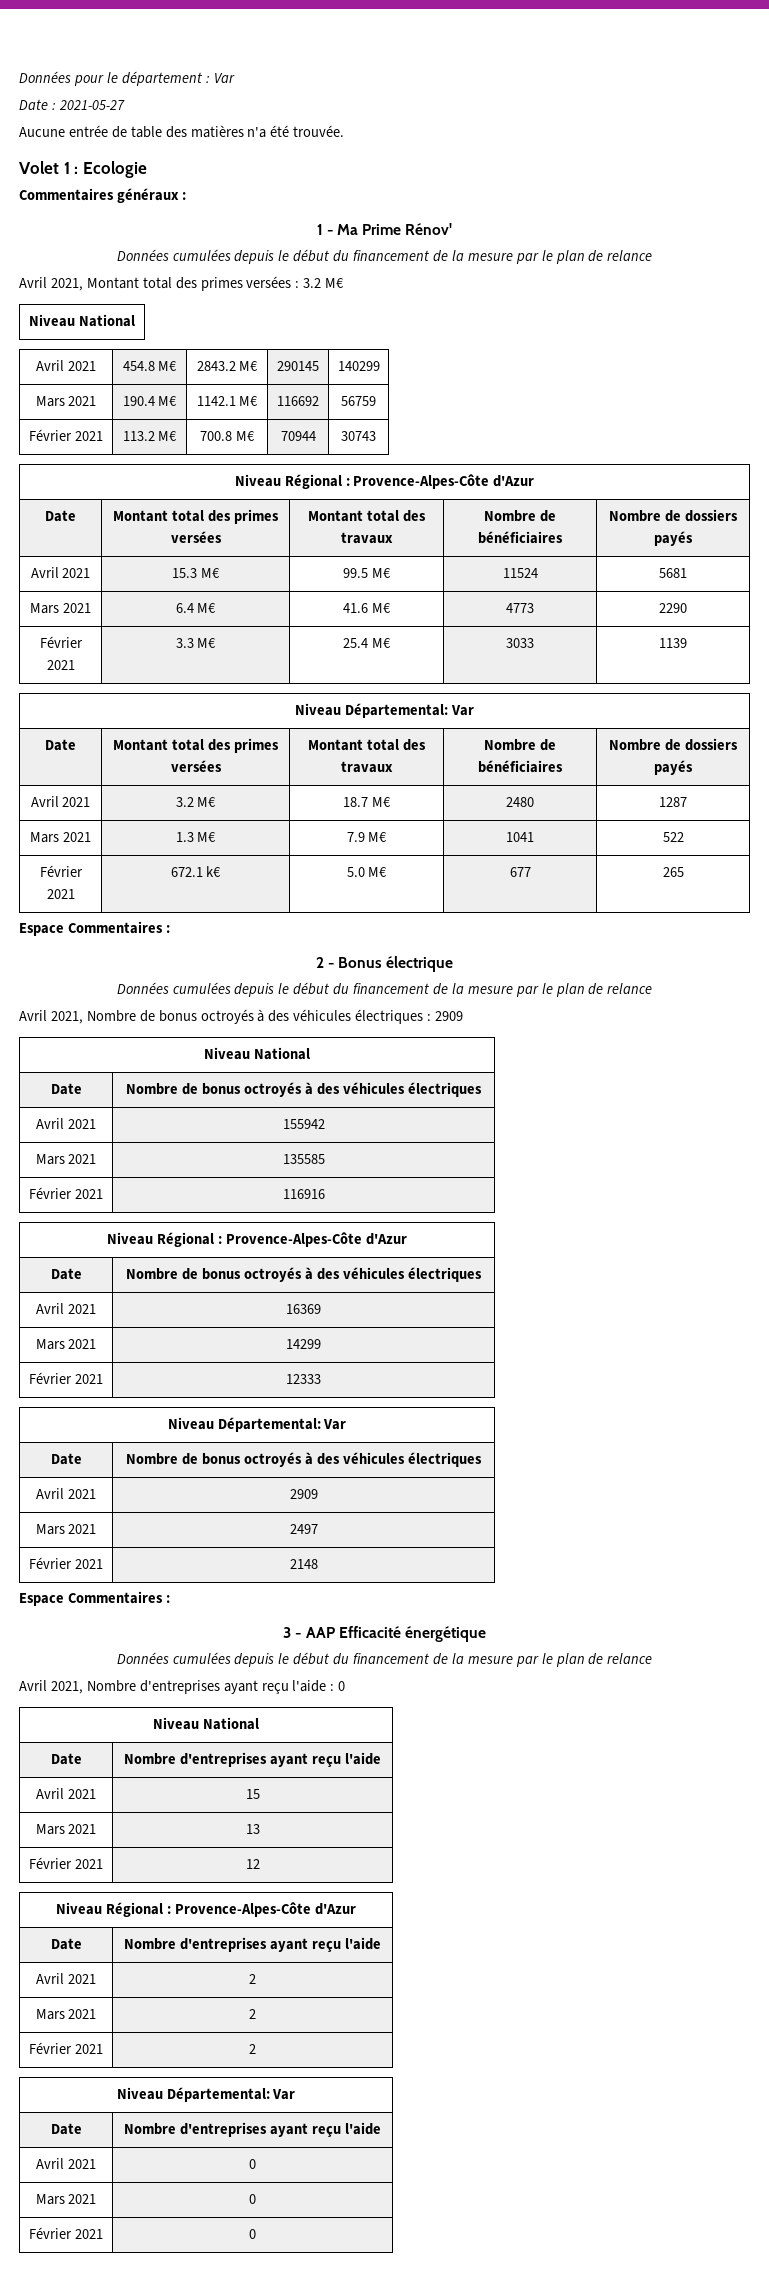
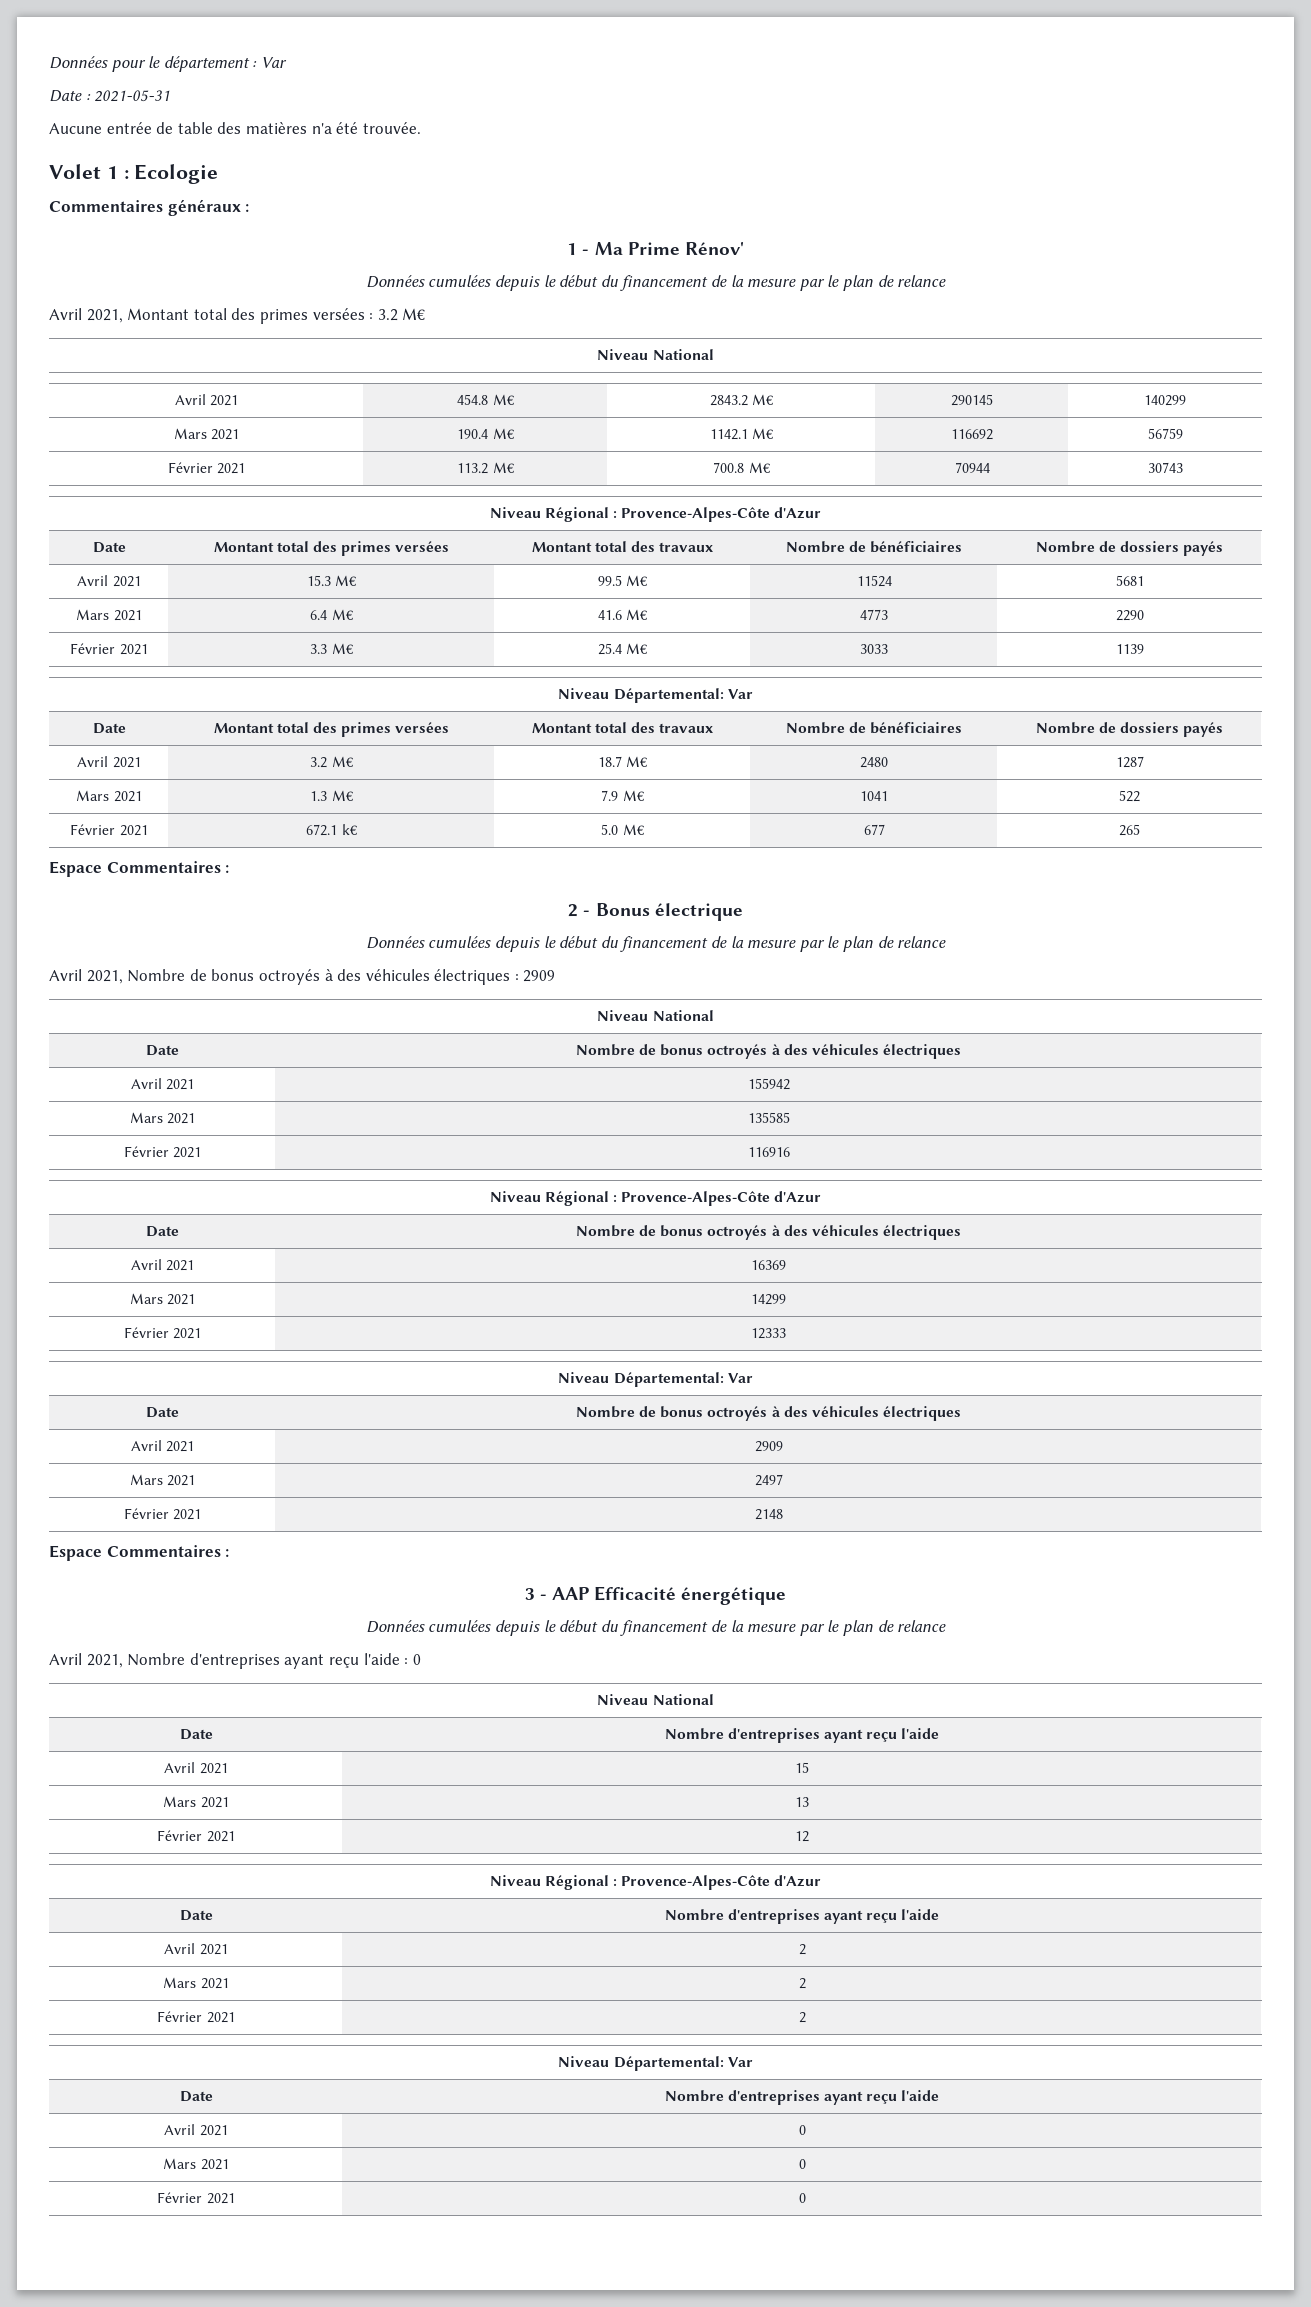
[58,100,125,110] 2021-05-27 -> [94,90,171,102] 2021-05-31

